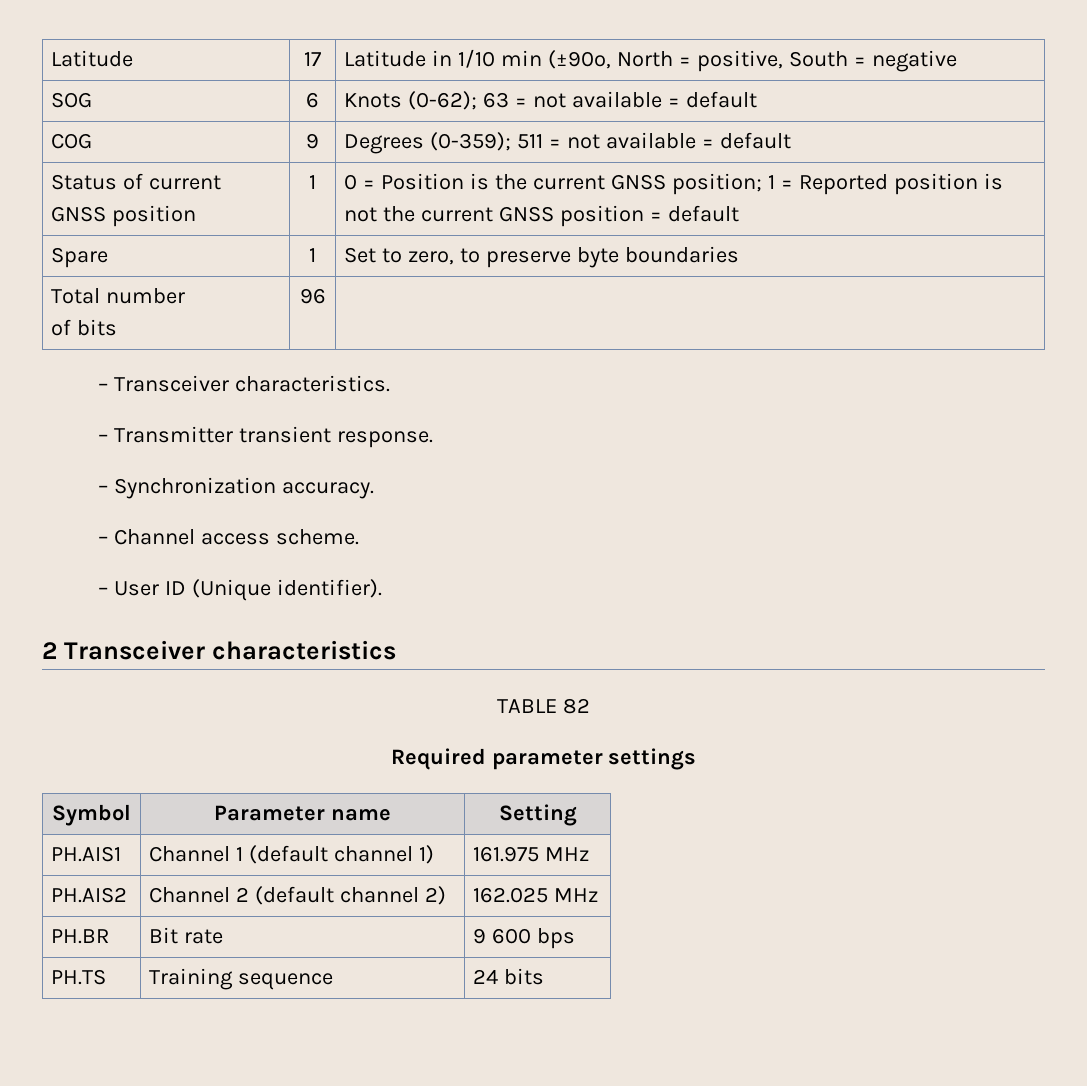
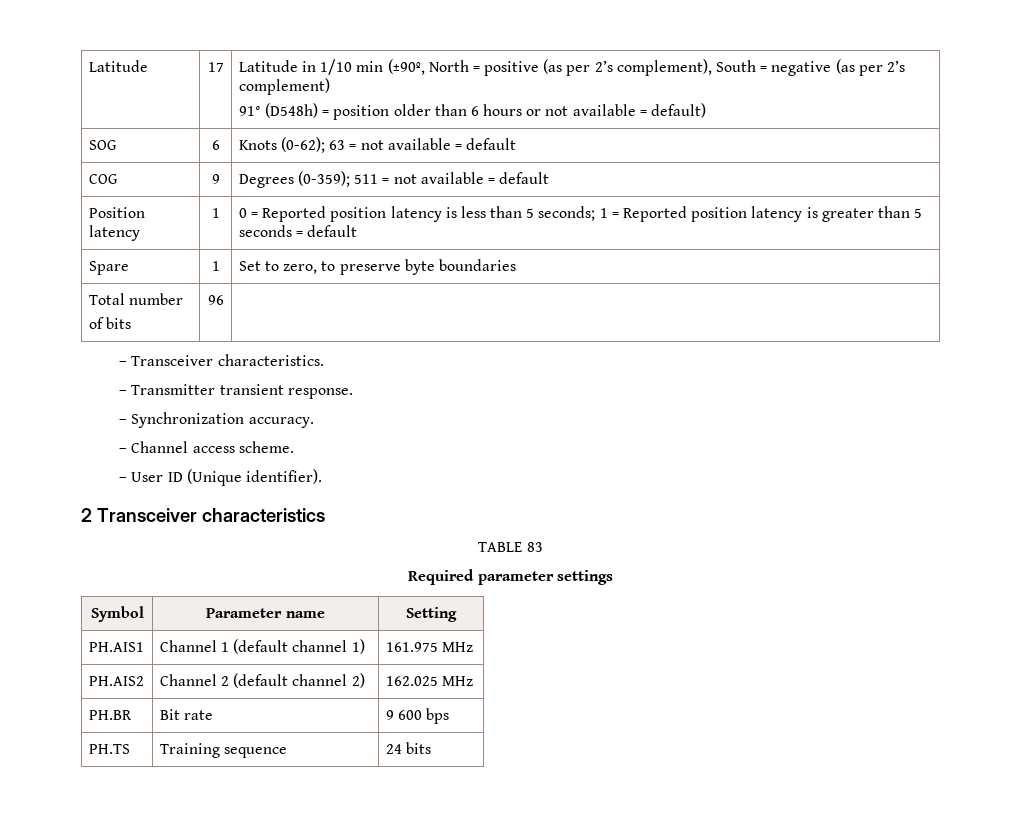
[696,50,957,72] positive, South = negative -> [484,59,905,76] [238,78,330,95] [238,103,706,120] positive (as per 2’s complement), South = negative (as per 2’s complement) // 91° (D548h) = position older than 6 hours or not available = default)
[51,173,222,190] [51,205,197,227] [309,175,316,189] [344,173,1003,195] [344,205,645,227] Status of current GNSS position | 1 | 0 = Position is the current GNSS position; 1 = Reported position is not the current GNSS position -> [88,207,145,218] [88,225,140,241] [211,208,220,218] [238,206,923,222] [238,225,292,237] Position latency | 1 | 0 = Reported position latency is less than 5 seconds; 1 = Reported position latency is greater than 5 seconds
[562,698,590,714] 82 -> [526,542,543,552] 83

